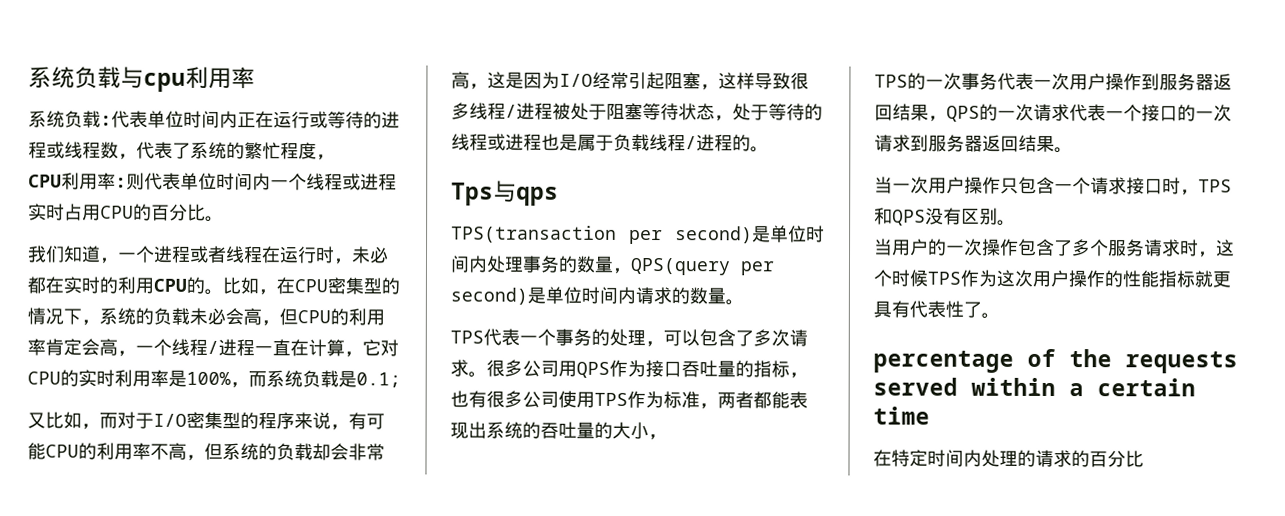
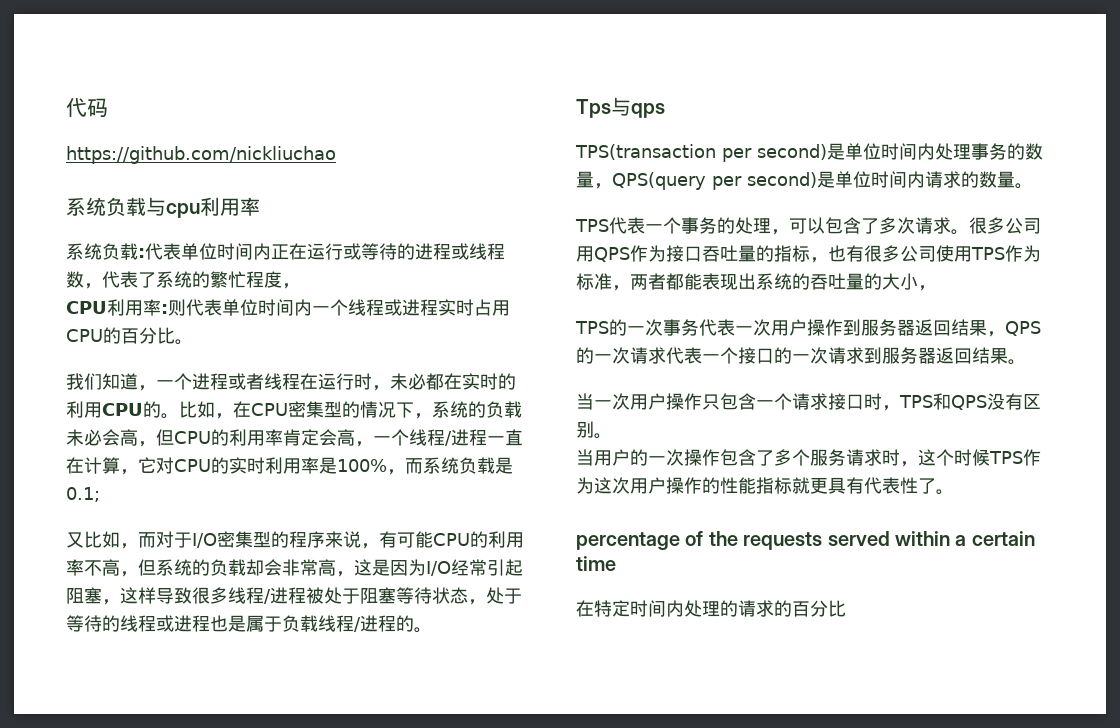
(28, 77) none -> [66,98,108,117] [66,146,336,164] 代码 // https://github.com/nickliuchao //

